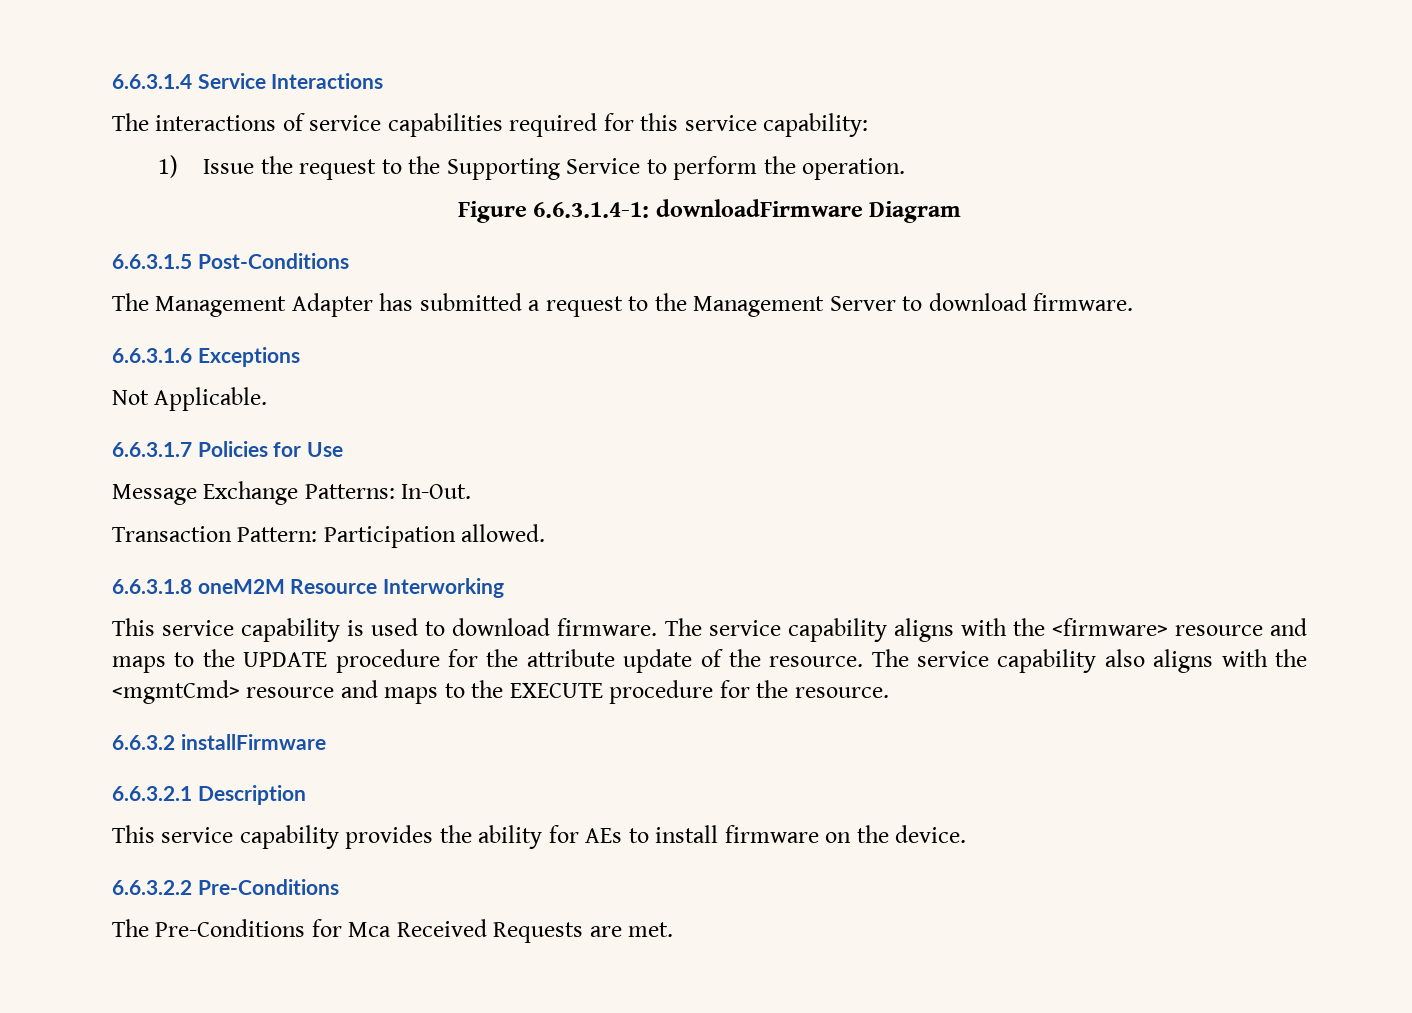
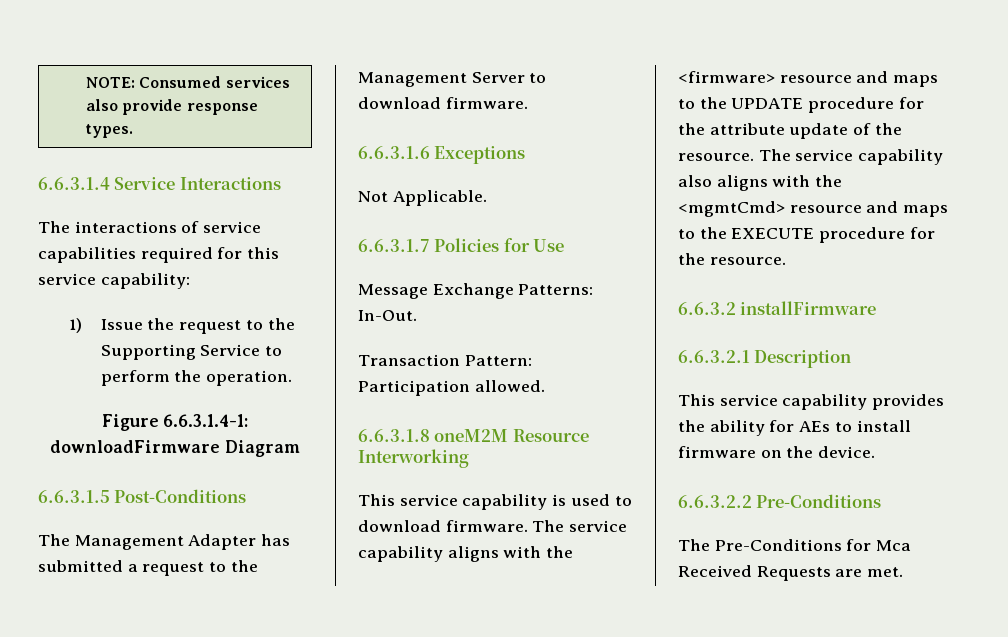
(112, 81) none -> [86,76,290,88] [86,99,258,115] [86,124,134,138] NOTE: Consumed services also provide response types. //

